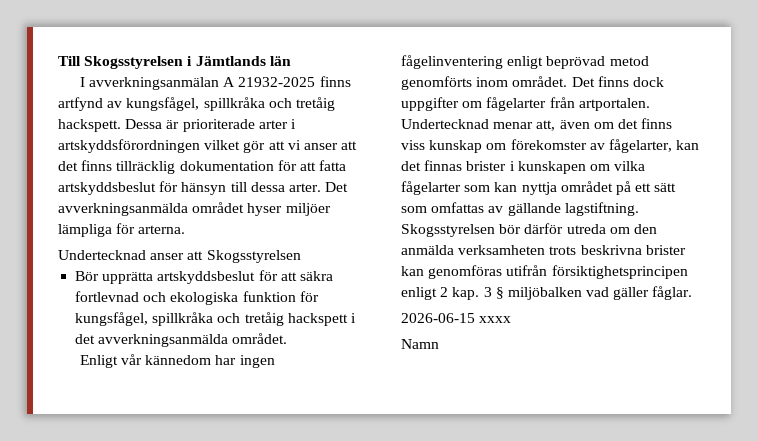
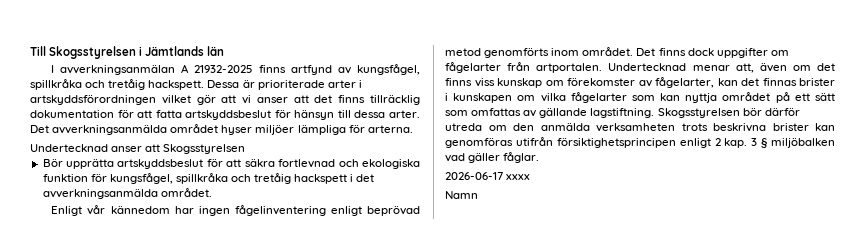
[401,313,475,323] 2026-06-15 -> [445,172,503,180] 2026-06-17

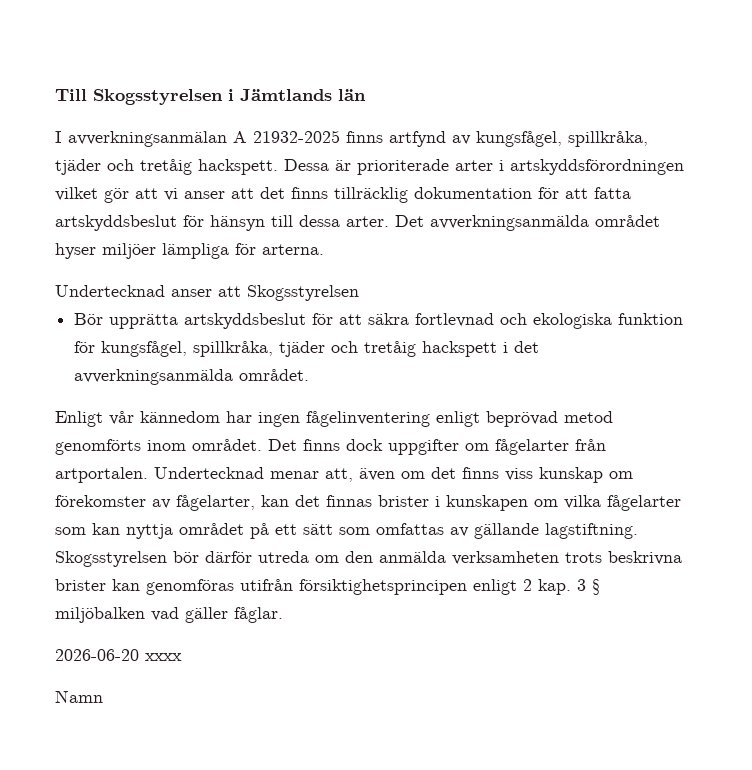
[30,79,82,90] spillkråka -> [568,131,648,147] [55,159,101,175] spillkråka, tjäder
[175,173,228,184] spillkråka -> [193,341,326,357] spillkråka, tjäder
[445,172,503,180] 2026-06-17 -> [55,649,139,661] 2026-06-20

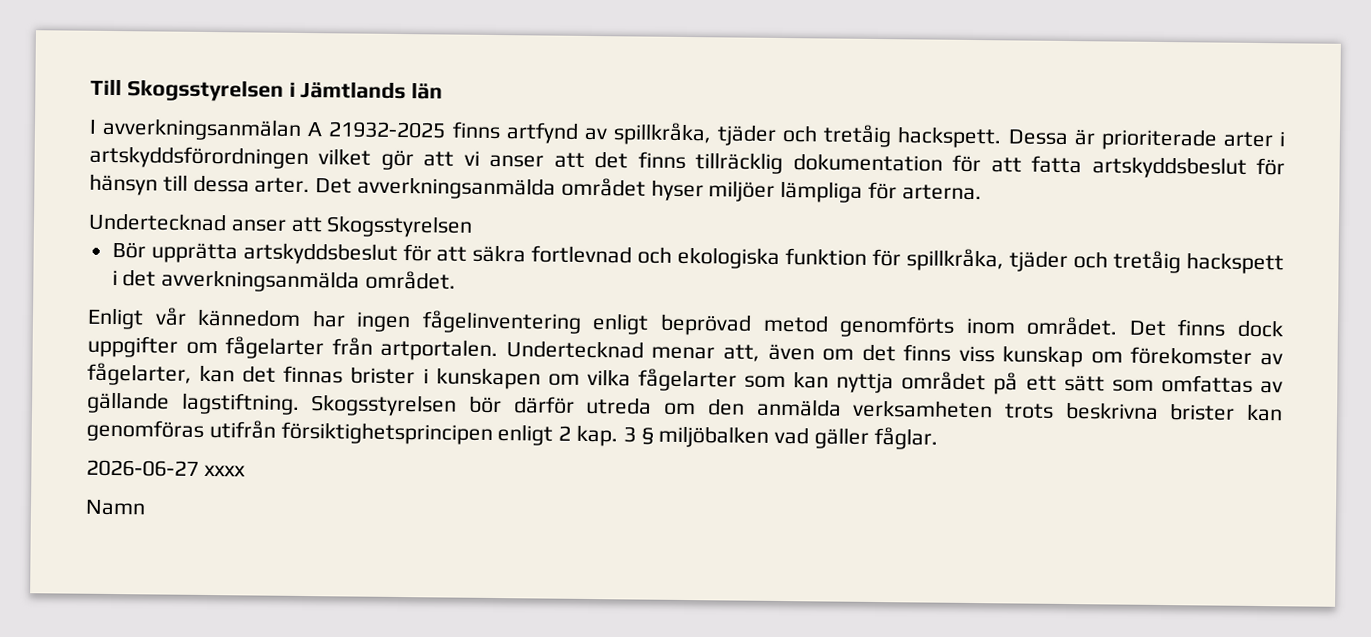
[476,131,562,147] kungsfågel, -> (607, 134) none
[101,341,188,357] kungsfågel, -> (902, 257) none
[55,649,139,661] 2026-06-20 -> [86,459,199,477] 2026-06-27

